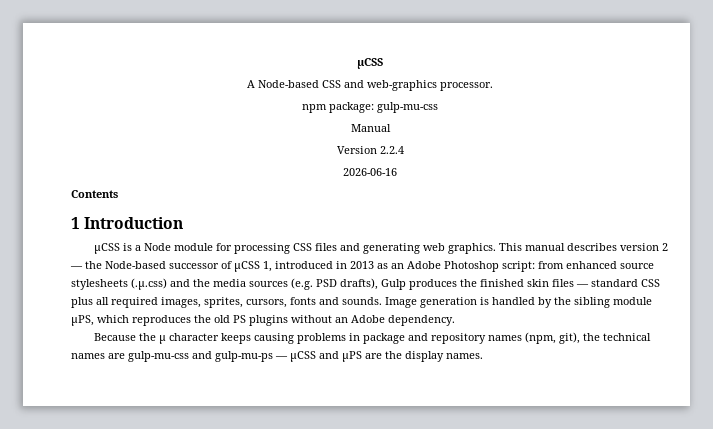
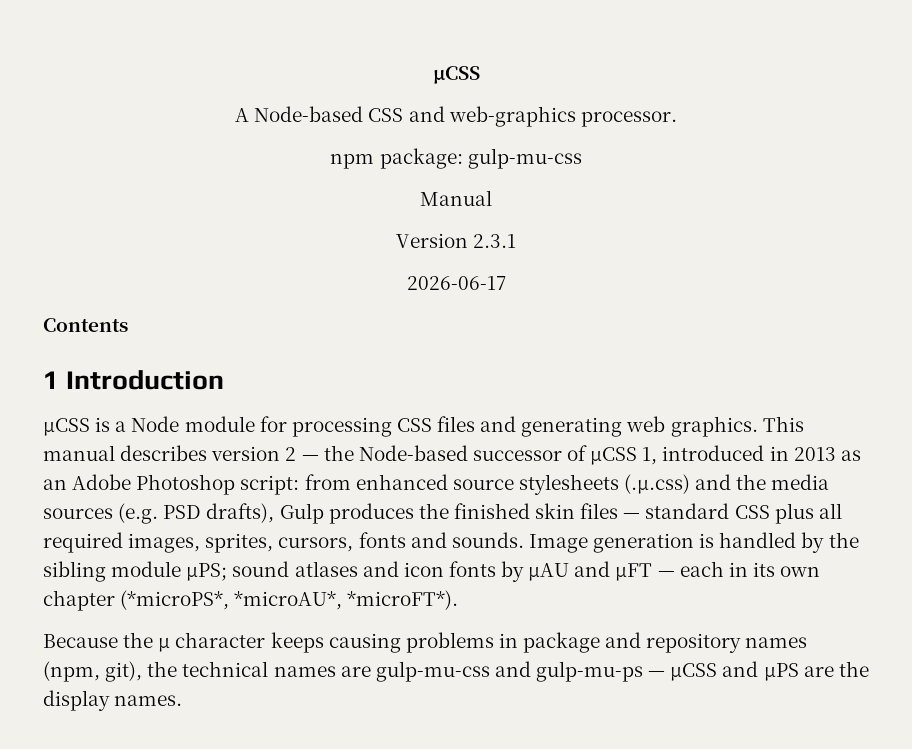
[379,146,404,154] [343,168,397,176] 2.2.4 // 2026-06-16 -> [473,234,517,248] [406,276,506,290] 2.3.1 // 2026-06-17
[71,315,455,326] µPS, which reproduces the old PS plugins without an Adobe dependency. -> [186,561,821,582] [43,590,459,611] µPS; sound atlases and icon fonts by µAU and µFT — each in its own chapter (*microPS*, *microAU*, *microFT*).

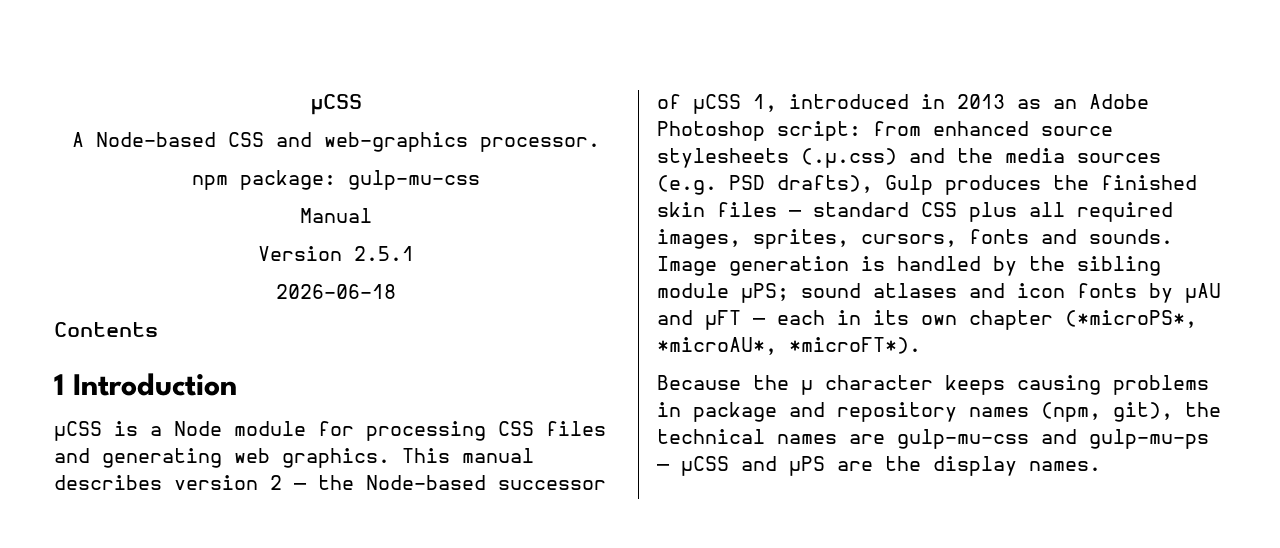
[473,234,517,248] [406,276,506,290] 2.3.1 // 2026-06-17 -> [354,246,414,261] [276,284,396,299] 2.5.1 // 2026-06-18

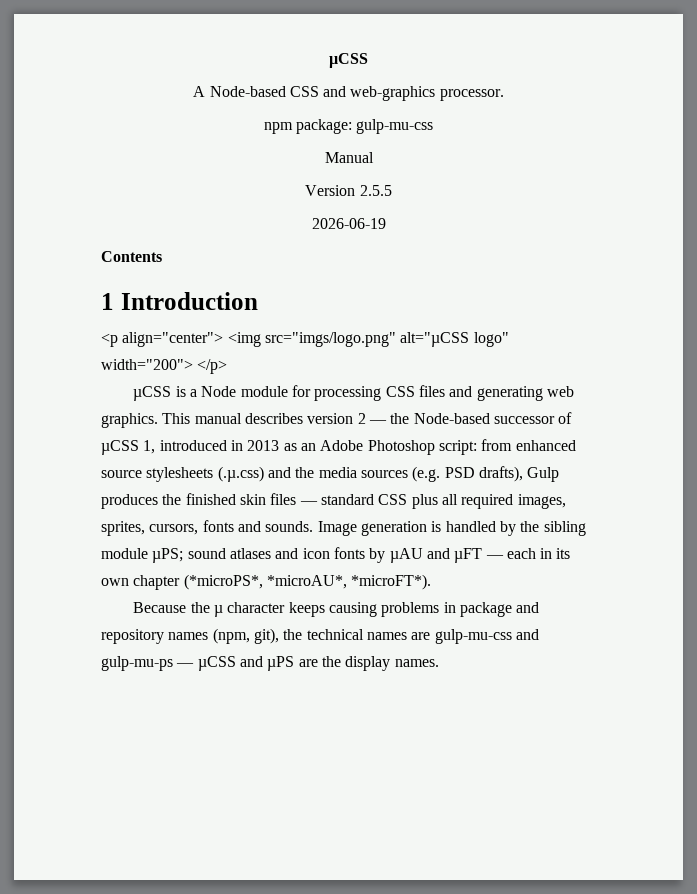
[354,246,414,261] [276,284,396,299] 2.5.1 // 2026-06-18 -> [359,185,392,196] [311,218,386,229] 2.5.5 // 2026-06-19
(237, 384) none -> [101,332,509,347] [101,359,228,374] // <p align="center"> <img src="imgs/logo.png" alt="µCSS logo" width="200"> </p>

